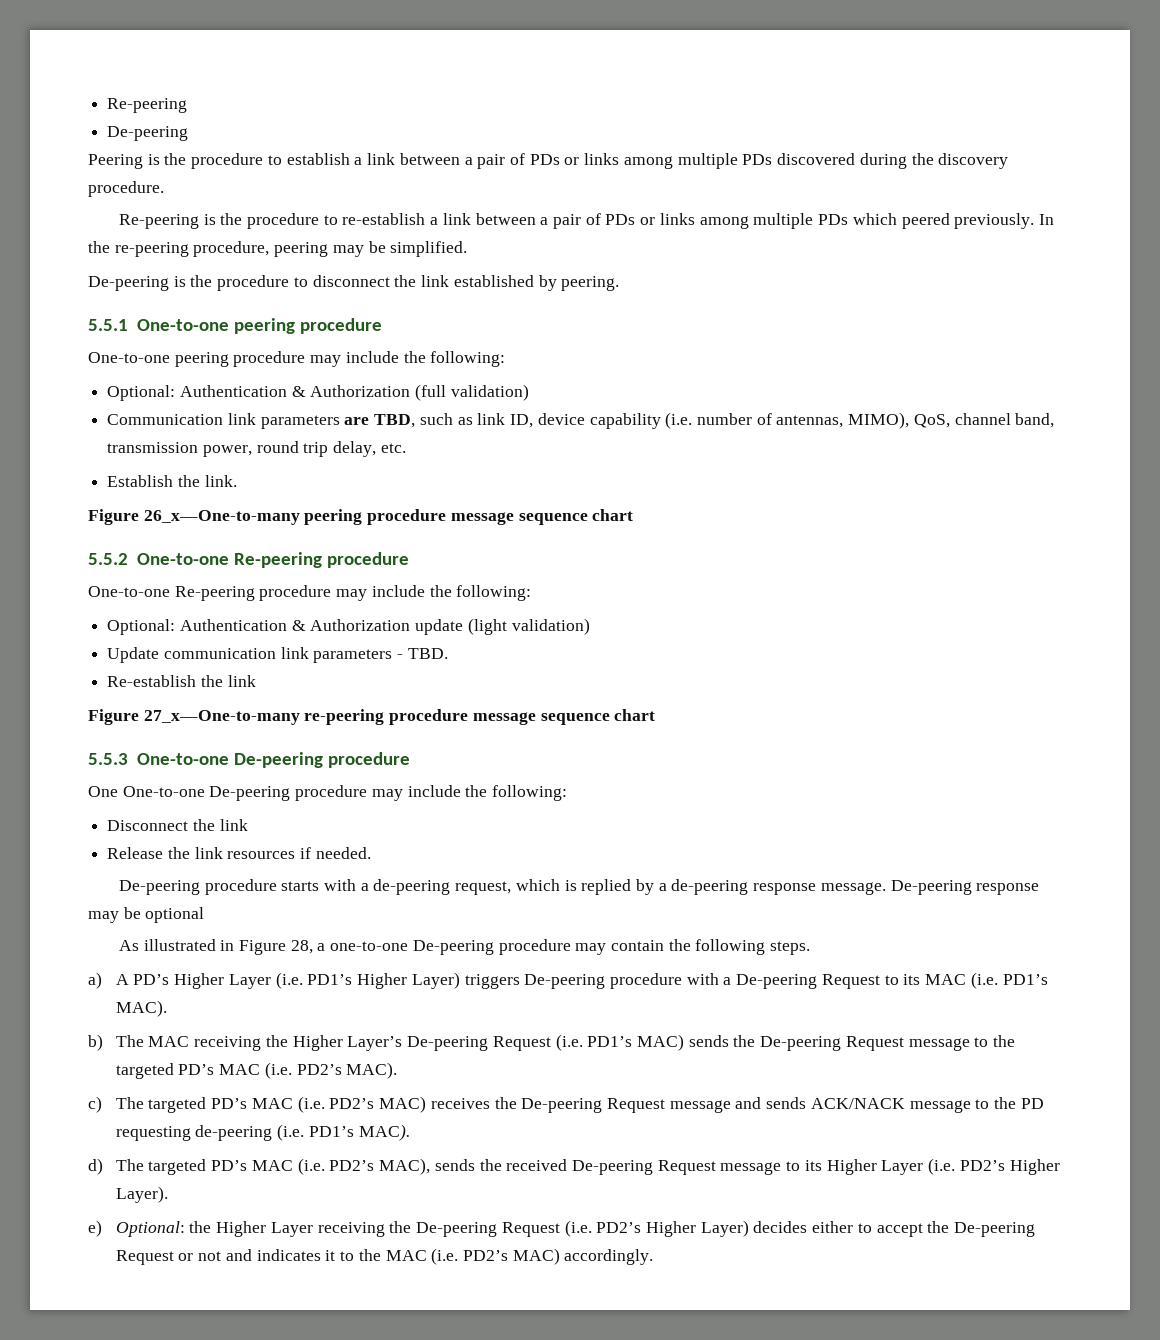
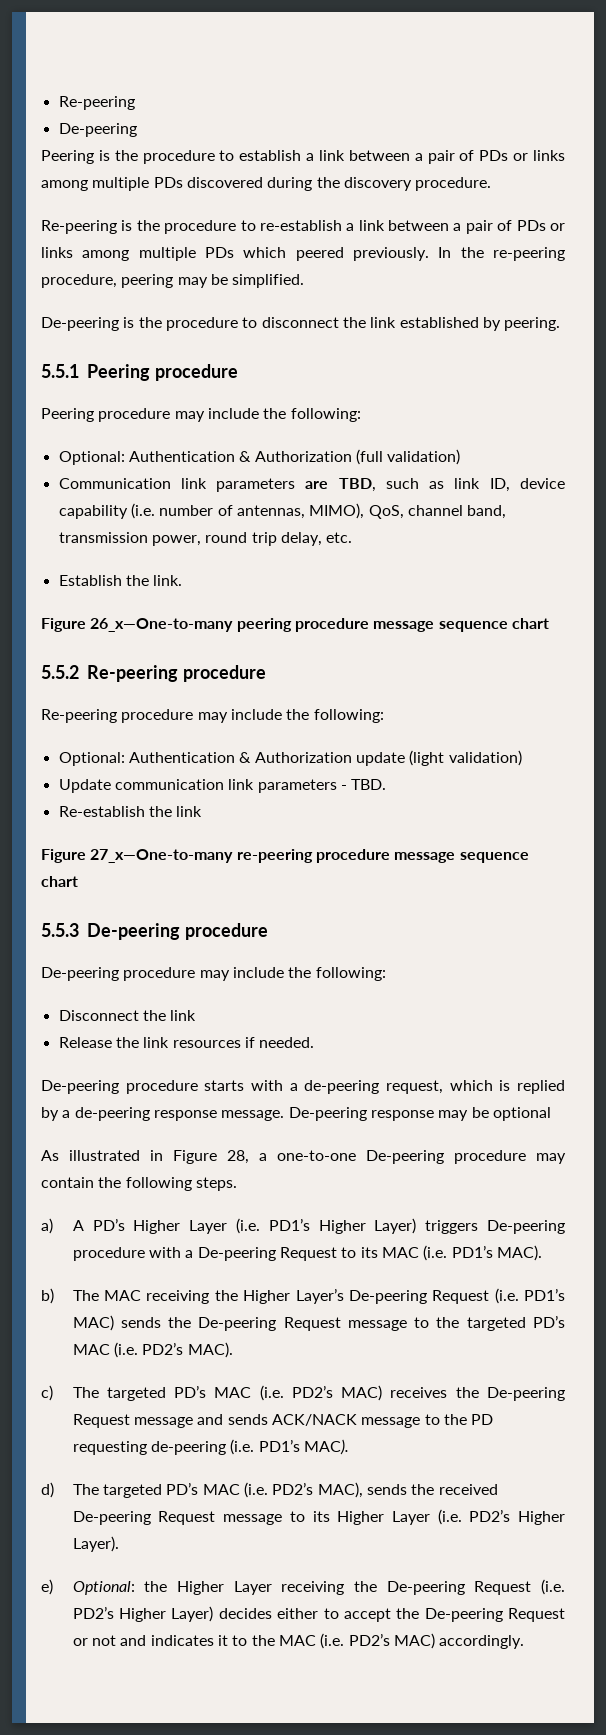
[136,318,382,334] [88,352,229,367] One-to-one peering procedure // One-to-one peering -> [87,364,238,381] [41,408,94,422] Peering procedure // Peering
[136,553,229,565] One-to-one -> (79, 672) none
[88,586,170,597] One-to-one -> (266, 673) none
[136,753,229,765] One-to-one -> (79, 930) none
[88,786,205,797] One One-to-one -> (268, 931) none

